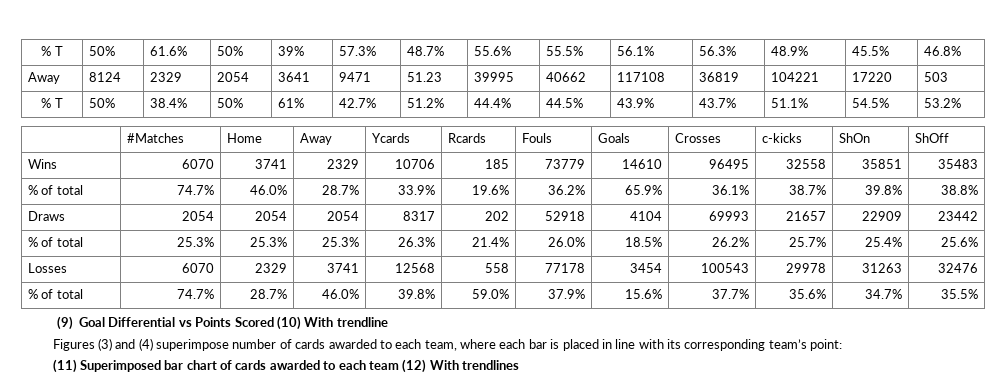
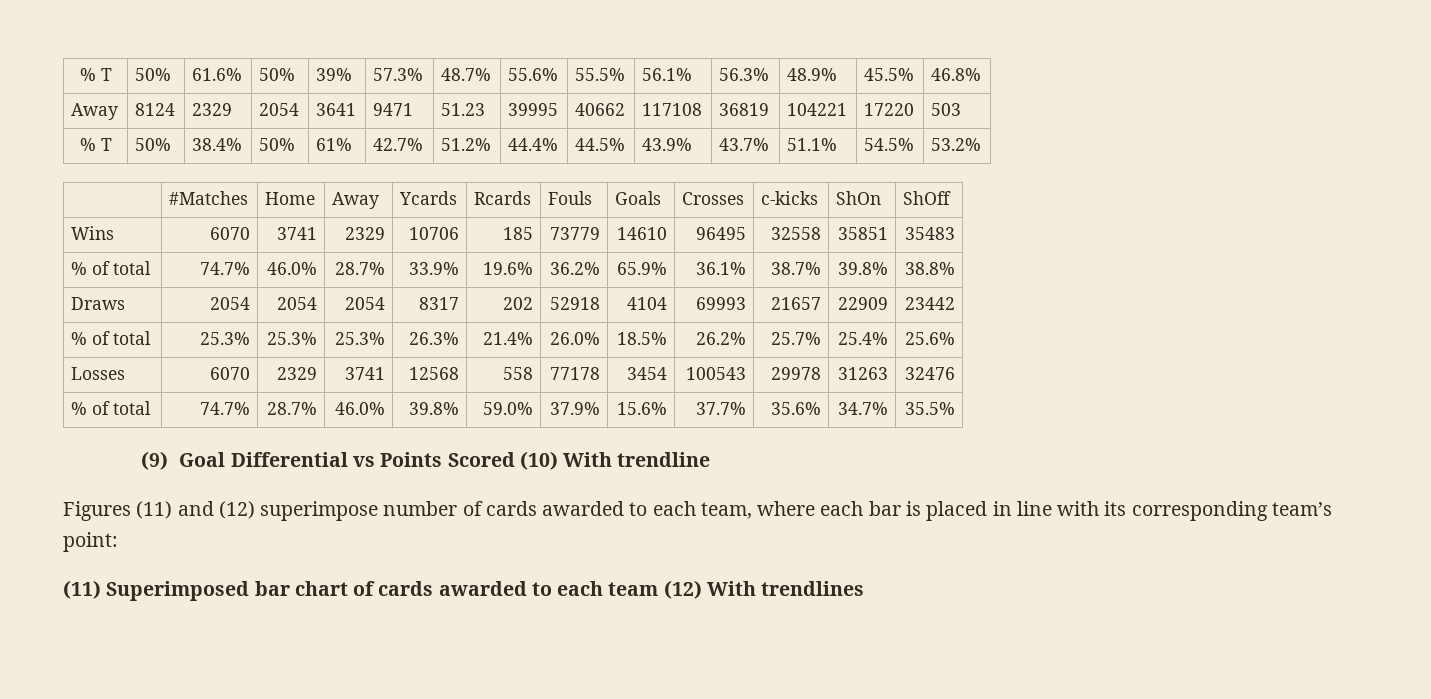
[97,338,153,351] (3) and (4) -> [136,501,255,519] (11) and (12)

